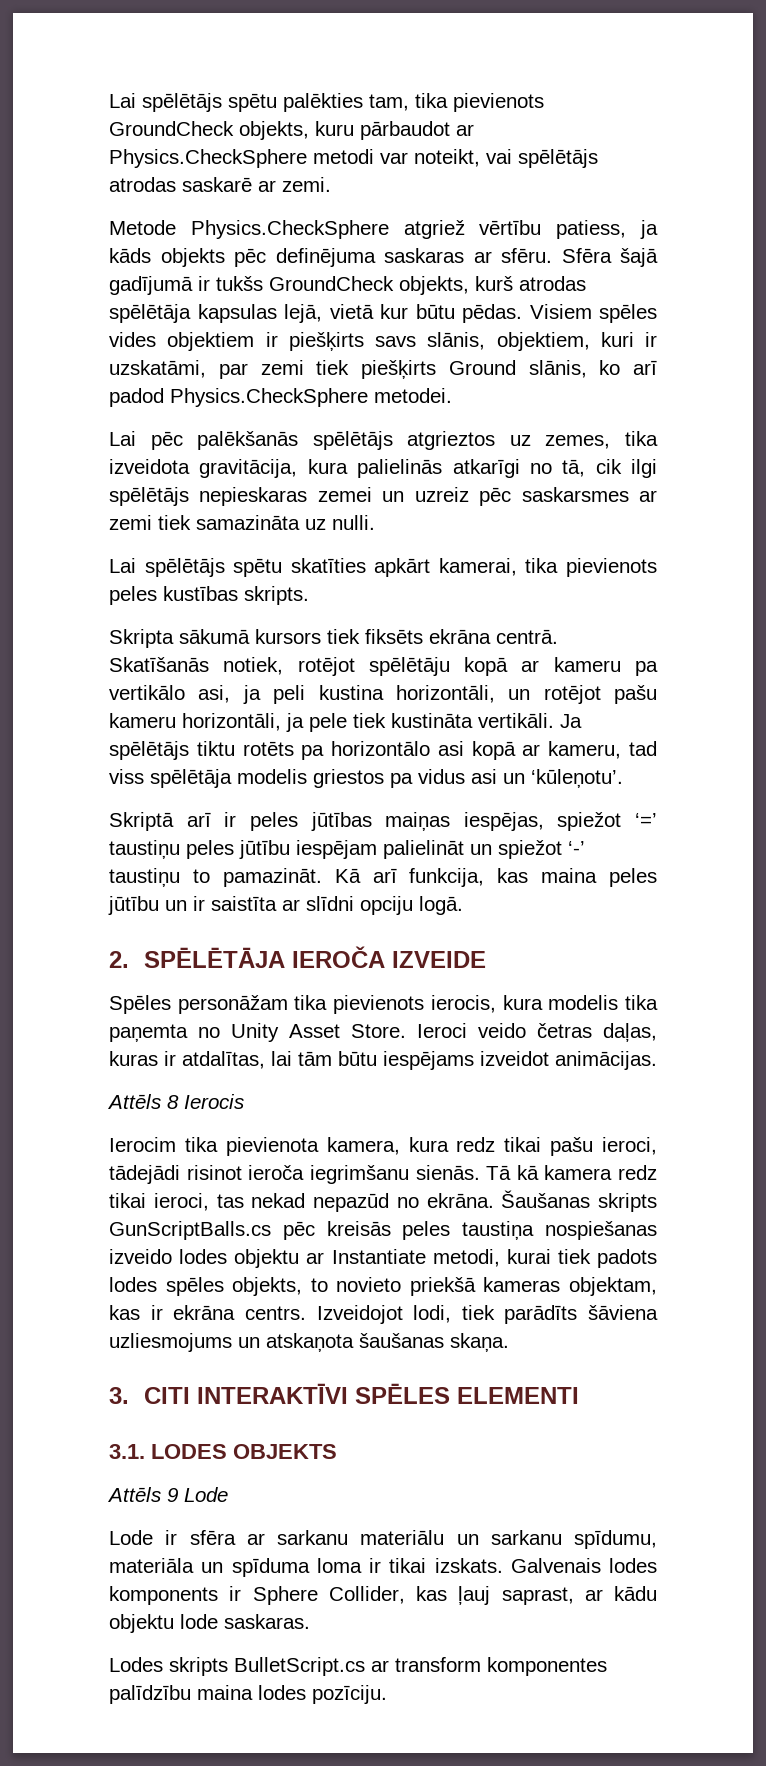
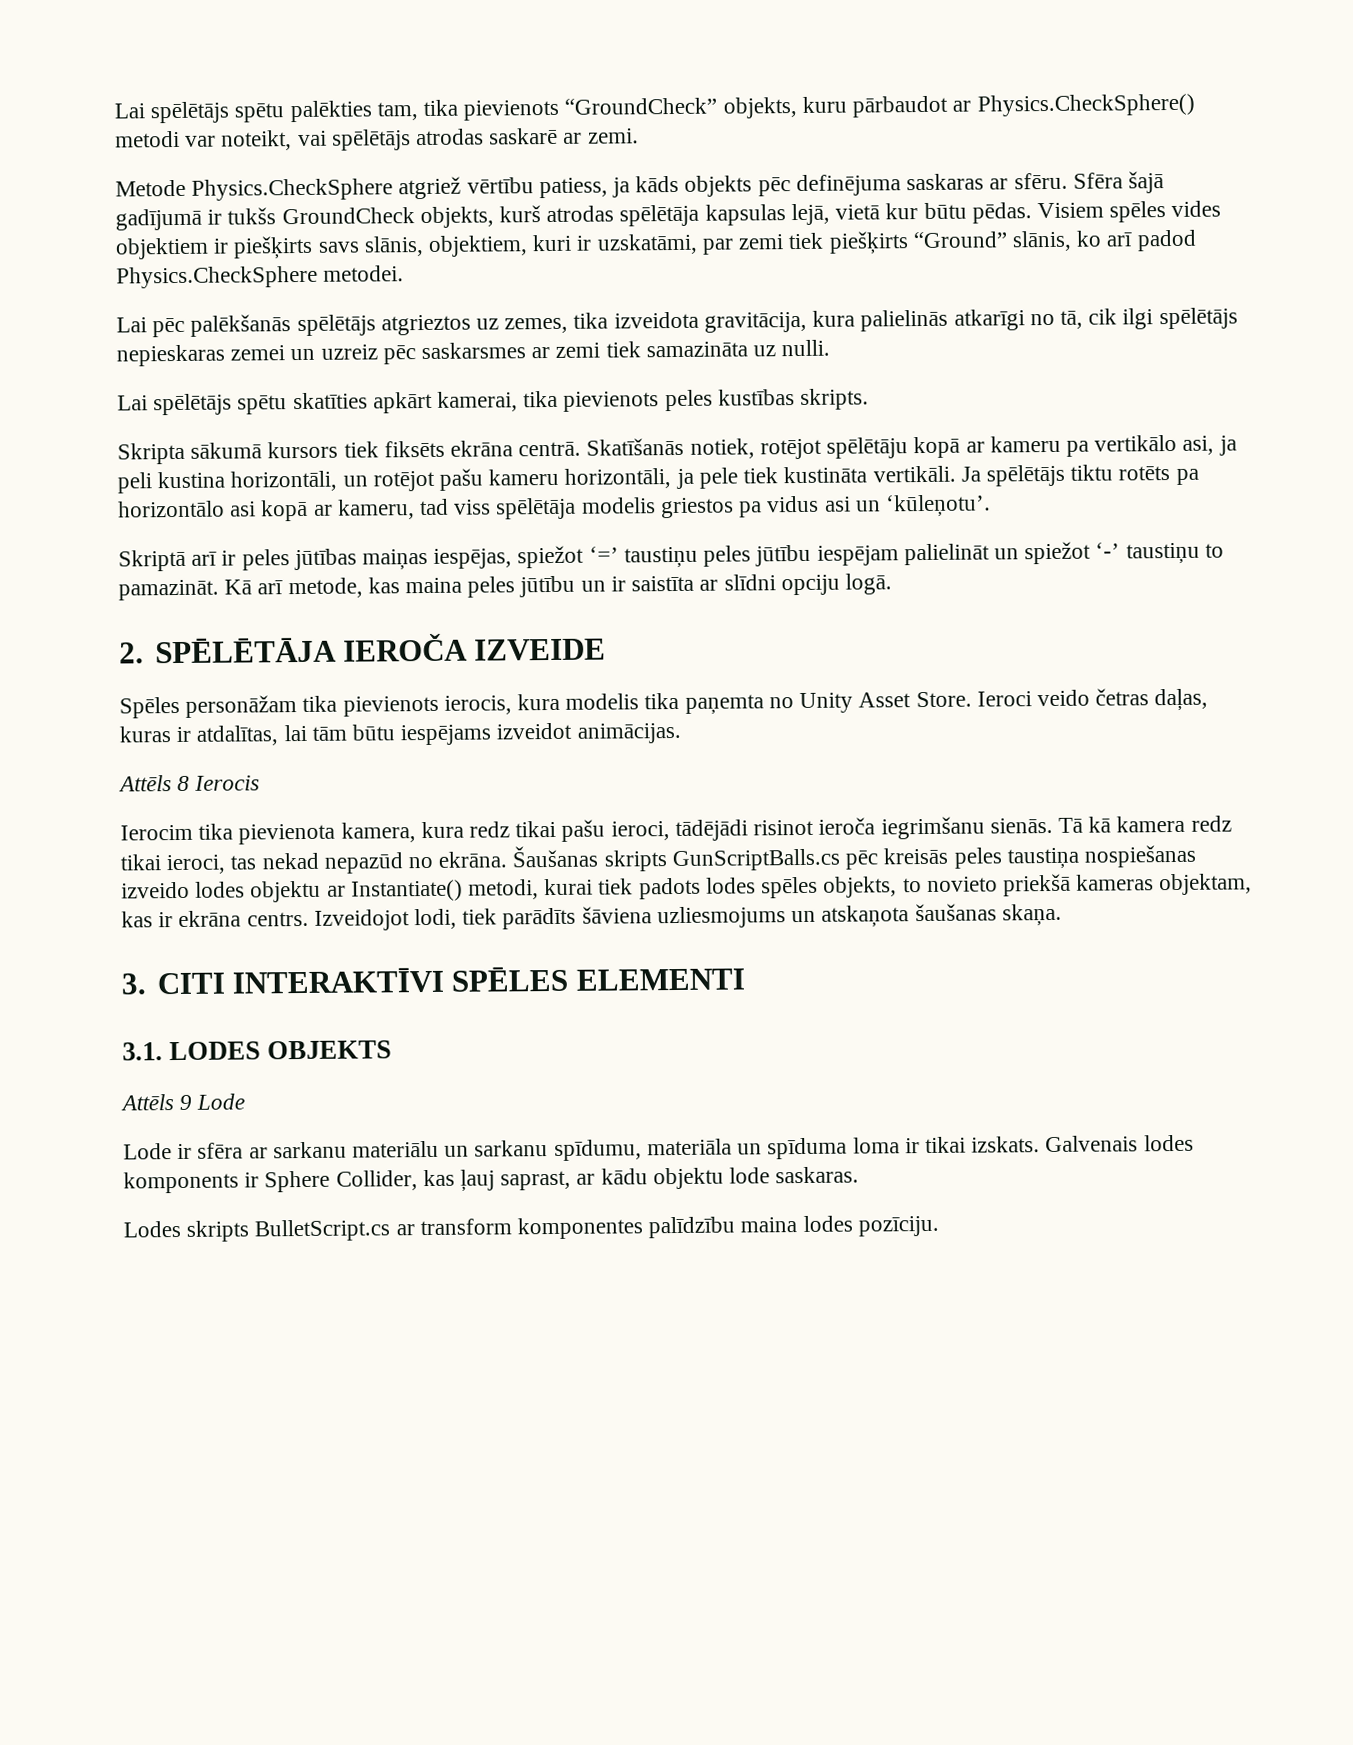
[109,121,234,136] GroundCheck -> [564,97,718,115] “GroundCheck”
[109,149,307,168] Physics.CheckSphere -> [976,93,1195,117] Physics.CheckSphere()
[448,360,516,375] Ground -> [912,231,1007,249] “Ground”
[409,868,485,887] funkcija, -> [287,577,363,599] metode,
[109,1165,180,1184] tādejādi -> [674,819,748,842] tādējādi
[331,1249,426,1264] Instantiate -> [350,879,463,902] Instantiate()

